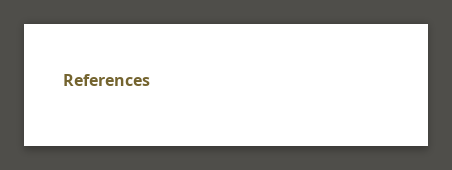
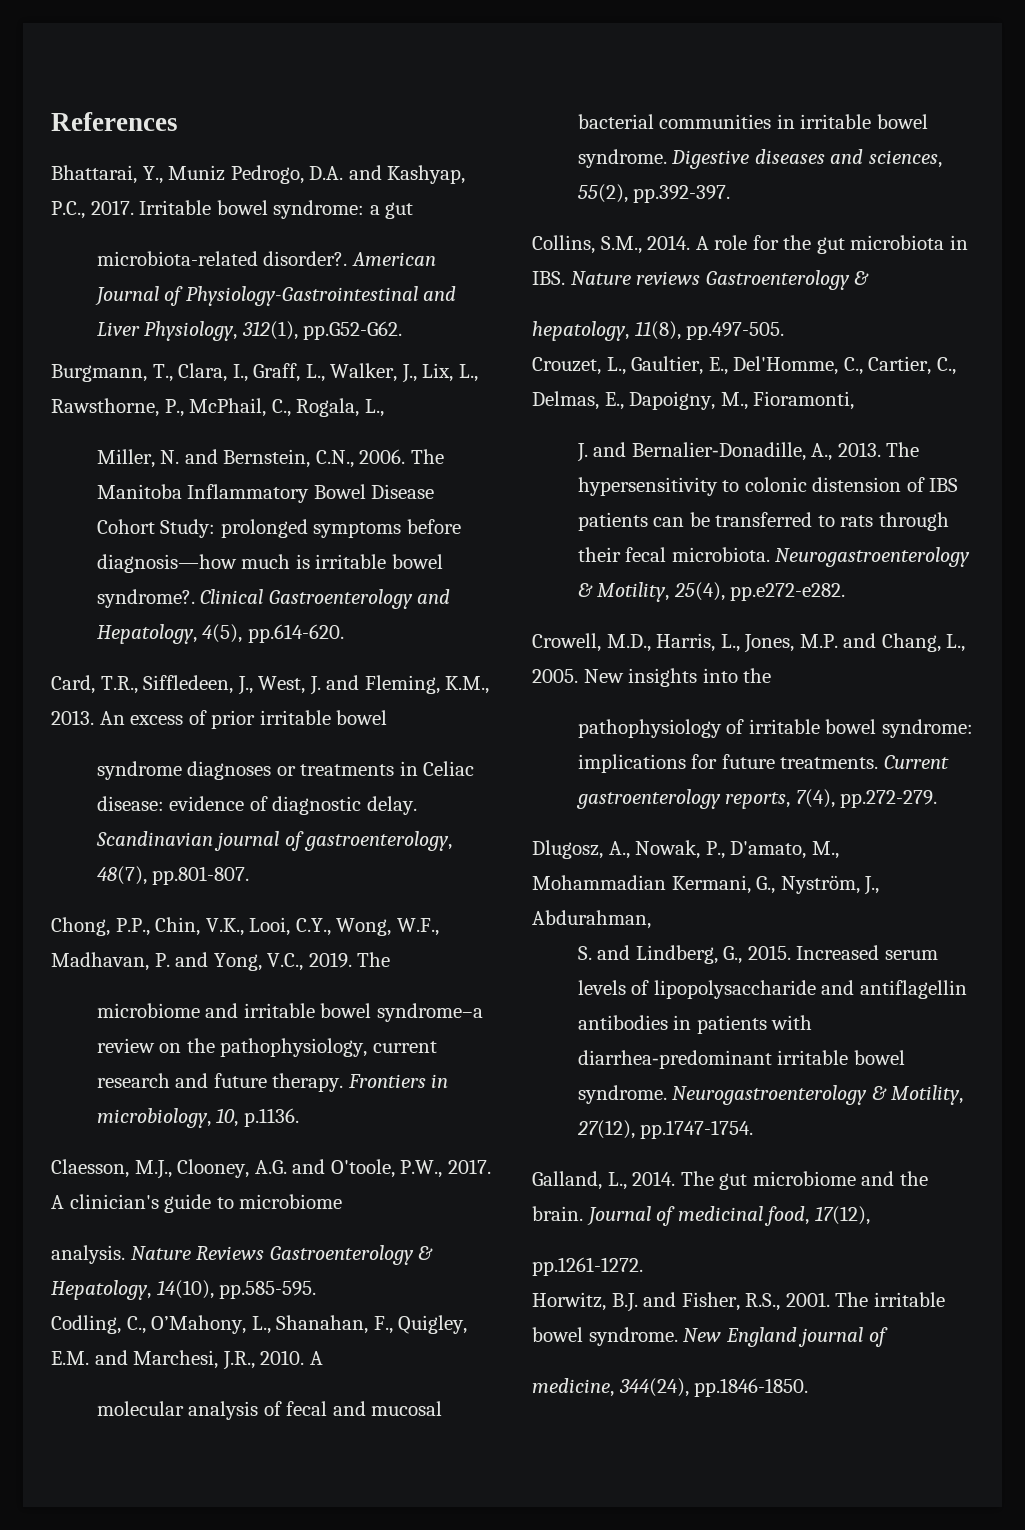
(150, 80) none -> [51,165,466,184] [51,200,414,219] [96,251,436,266] [94,286,457,306] [96,321,403,341] [51,363,478,383] [51,398,384,417] [96,449,444,468] [96,484,435,503] [96,519,461,538] [96,554,443,573] [96,589,451,609] [96,624,344,644] [51,675,490,695] [51,710,388,729] [96,761,475,780] [96,796,417,815] [95,831,453,851] [96,866,250,885] [51,917,439,936] [51,952,391,971] [96,1003,483,1022] [96,1038,437,1057] [96,1073,449,1092] [96,1108,299,1128] [51,1159,491,1179] [51,1194,343,1213] [51,1245,434,1265] [51,1280,317,1300] [51,1315,468,1334] [51,1350,323,1370] [96,1401,443,1420] [577,114,928,129] [577,149,942,169] [577,184,731,203] [532,235,968,254] [532,270,870,290] [532,321,785,341] [532,356,956,375] [532,391,855,410] [576,442,920,462] [577,477,959,496] [577,512,949,531] [577,547,971,567] [577,582,846,602] [532,633,966,653] [532,668,772,687] [577,719,973,738] [577,754,949,773] [575,789,938,809] [532,840,839,859] [532,875,880,895] [532,910,651,929] [577,945,938,964] [577,980,967,999] [577,1015,813,1034] [577,1050,905,1069] [577,1085,964,1105] [576,1120,754,1139] [532,1171,928,1190] [532,1206,870,1226] [532,1257,643,1276] [532,1292,945,1312] [532,1327,888,1347] [532,1378,809,1397] // Bhattarai, Y., Muniz Pedrogo, D.A. and Kashyap, P.C., 2017. Irritable bowel syndrome: a gut // microbiota-related disorder?. American Journal of Physiology-Gastrointestinal and Liver Physiology, 312(1), pp.G52-G62. // Burgmann, T., Clara, I., Graff, L., Walker, J., Lix, L., Rawsthorne, P., McPhail, C., Rogala, L., // Miller, N. and Bernstein, C.N., 2006. The Manitoba Inflammatory Bowel Disease Cohort Study: prolonged symptoms before diagnosis—how much is irritable bowel syndrome?. Clinical Gastroenterology and Hepatology, 4(5), pp.614-620. // Card, T.R., Siffledeen, J., West, J. and Fleming, K.M., 2013. An excess of prior irritable bowel // syndrome diagnoses or treatments in Celiac disease: evidence of diagnostic delay. Scandinavian journal of gastroenterology, 48(7), pp.801-807. // Chong, P.P., Chin, V.K., Looi, C.Y., Wong, W.F., Madhavan, P. and Yong, V.C., 2019. The // microbiome and irritable bowel syndrome–a review on the pathophysiology, current research and future therapy. Frontiers in microbiology, 10, p.1136. // Claesson, M.J., Clooney, A.G. and O'toole, P.W., 2017. A clinician's guide to microbiome // analysis. Nature Reviews Gastroenterology & Hepatology, 14(10), pp.585-595. // Codling, C., O’Mahony, L., Shanahan, F., Quigley, E.M. and Marchesi, J.R., 2010. A // molecular analysis of fecal and mucosal bacterial communities in irritable bowel syndrome. Digestive diseases and sciences, 55(2), pp.392-397. // Collins, S.M., 2014. A role for the gut microbiota in IBS. Nature reviews Gastroenterology & // hepatology, 11(8), pp.497-505. // Crouzet, L., Gaultier, E., Del'Homme, C., Cartier, C., Delmas, E., Dapoigny, M., Fioramonti, // J. and Bernalier‐Donadille, A., 2013. The hypersensitivity to colonic distension of IBS patients can be transferred to rats through their fecal microbiota. Neurogastroenterology & Motility, 25(4), pp.e272-e282. // Crowell, M.D., Harris, L., Jones, M.P. and Chang, L., 2005. New insights into the // pathophysiology of irritable bowel syndrome: implications for future treatments. Current gastroenterology reports, 7(4), pp.272-279. // Dlugosz, A., Nowak, P., D'amato, M., Mohammadian Kermani, G., Nyström, J., Abdurahman, // S. and Lindberg, G., 2015. Increased serum levels of lipopolysaccharide and antiflagellin antibodies in patients with diarrhea‐predominant irritable bowel syndrome. Neurogastroenterology & Motility, 27(12), pp.1747-1754. // Galland, L., 2014. The gut microbiome and the brain. Journal of medicinal food, 17(12), // pp.1261-1272. // Horwitz, B.J. and Fisher, R.S., 2001. The irritable bowel syndrome. New England journal of // medicine, 344(24), pp.1846-1850.

